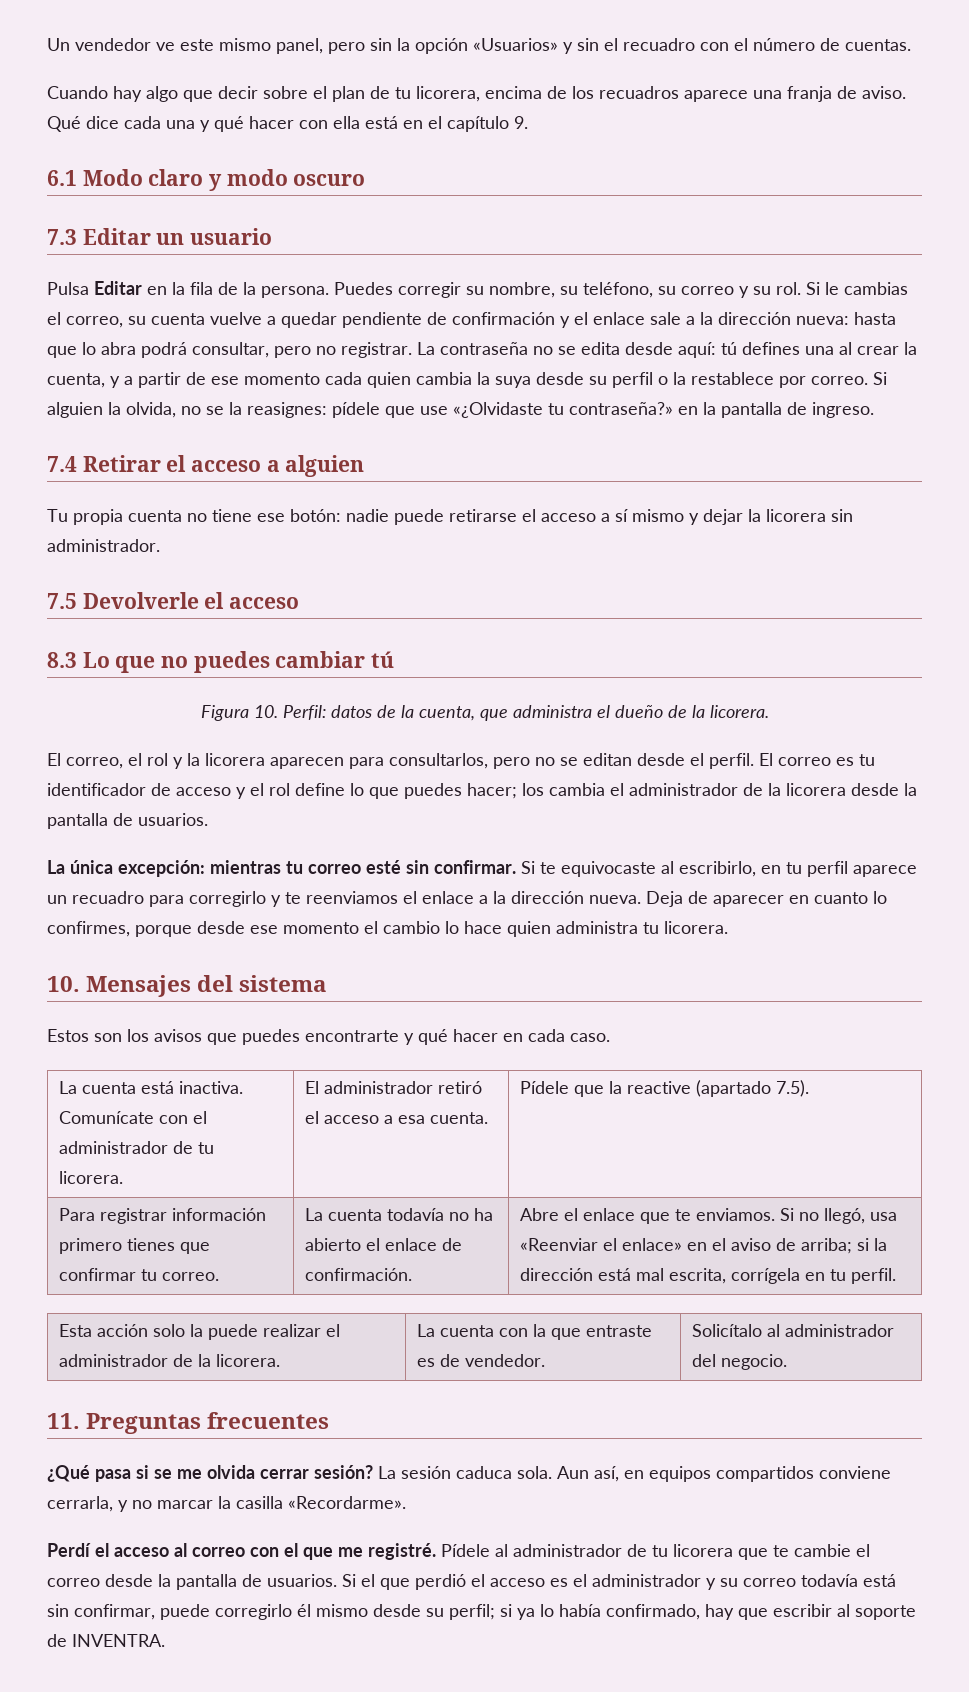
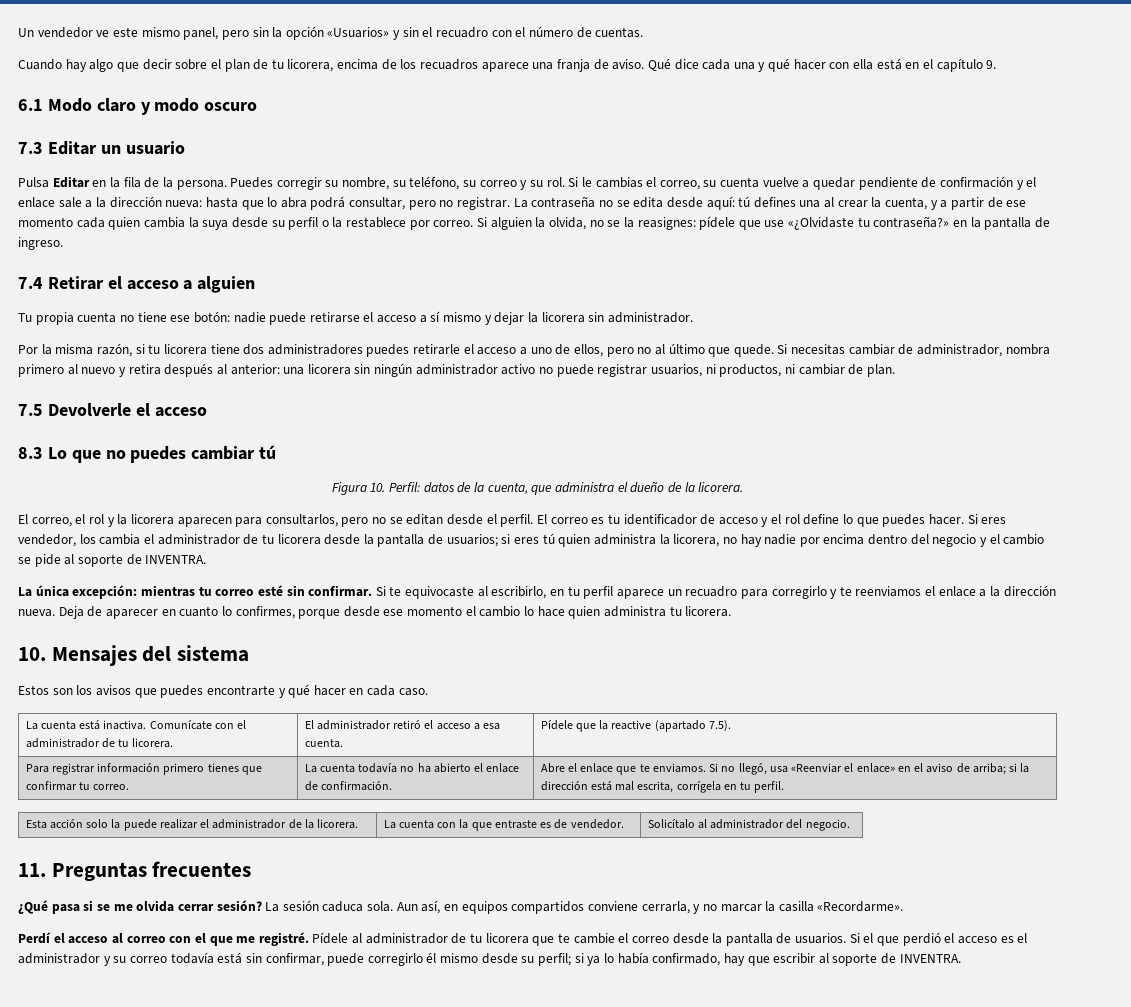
(160, 545) none -> [18,343,1050,357] [18,363,895,377] // Por la misma razón, si tu licorera tiene dos administradores puedes retirarle el acceso a uno de ellos, pero no al último que quede. Si necesitas cambiar de administrador, nombra primero al nuevo y retira después al anterior: una licorera sin ningún administrador activo no puede registrar usuarios, ni productos, ni cambiar de plan.
[467,783,517,799] hacer; -> [928,514,1007,525] [18,534,76,547] hacer. Si eres vendedor,
[768,783,781,796] la -> [261,534,274,544] tu
[138,813,208,826] usuarios. -> [446,533,1045,547] [18,554,207,567] usuarios; si eres tú quien administra la licorera, no hay nadie por encima dentro del negocio y el cambio se pide al soporte de INVENTRA.

